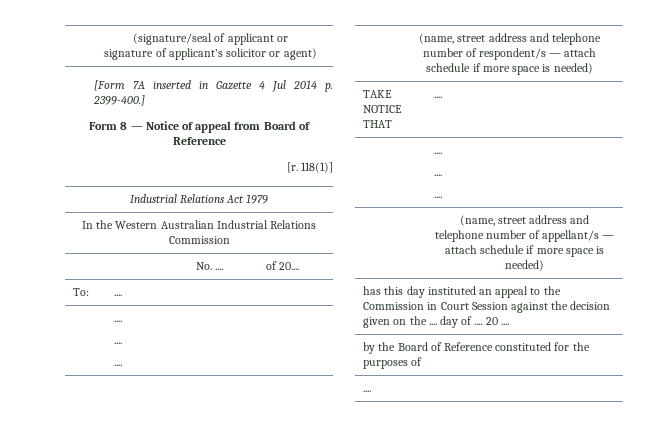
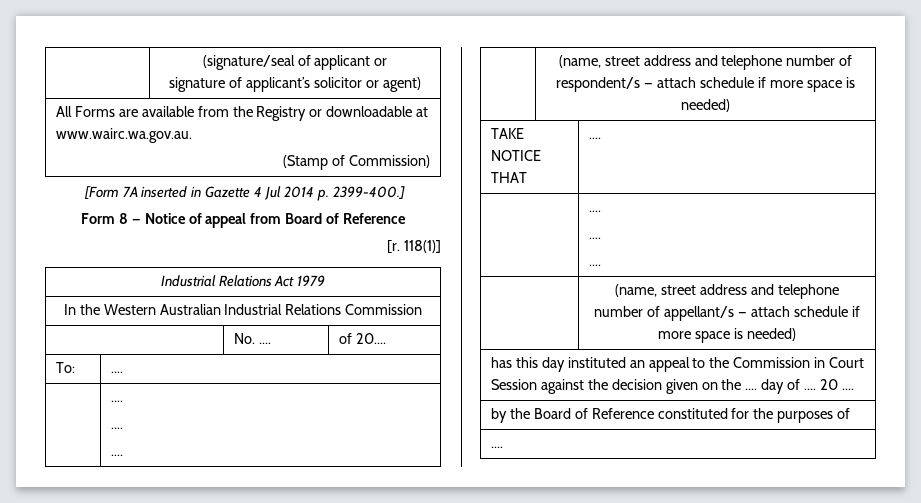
(317, 54) none -> [55,106,429,121] [55,128,192,143] [283,155,431,170] // All Forms are available from the Registry or downloadable at www.wairc.wa.gov.au. // (Stamp of Commission)

